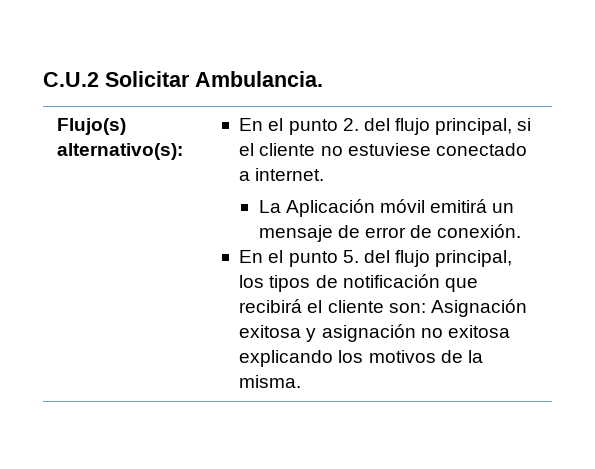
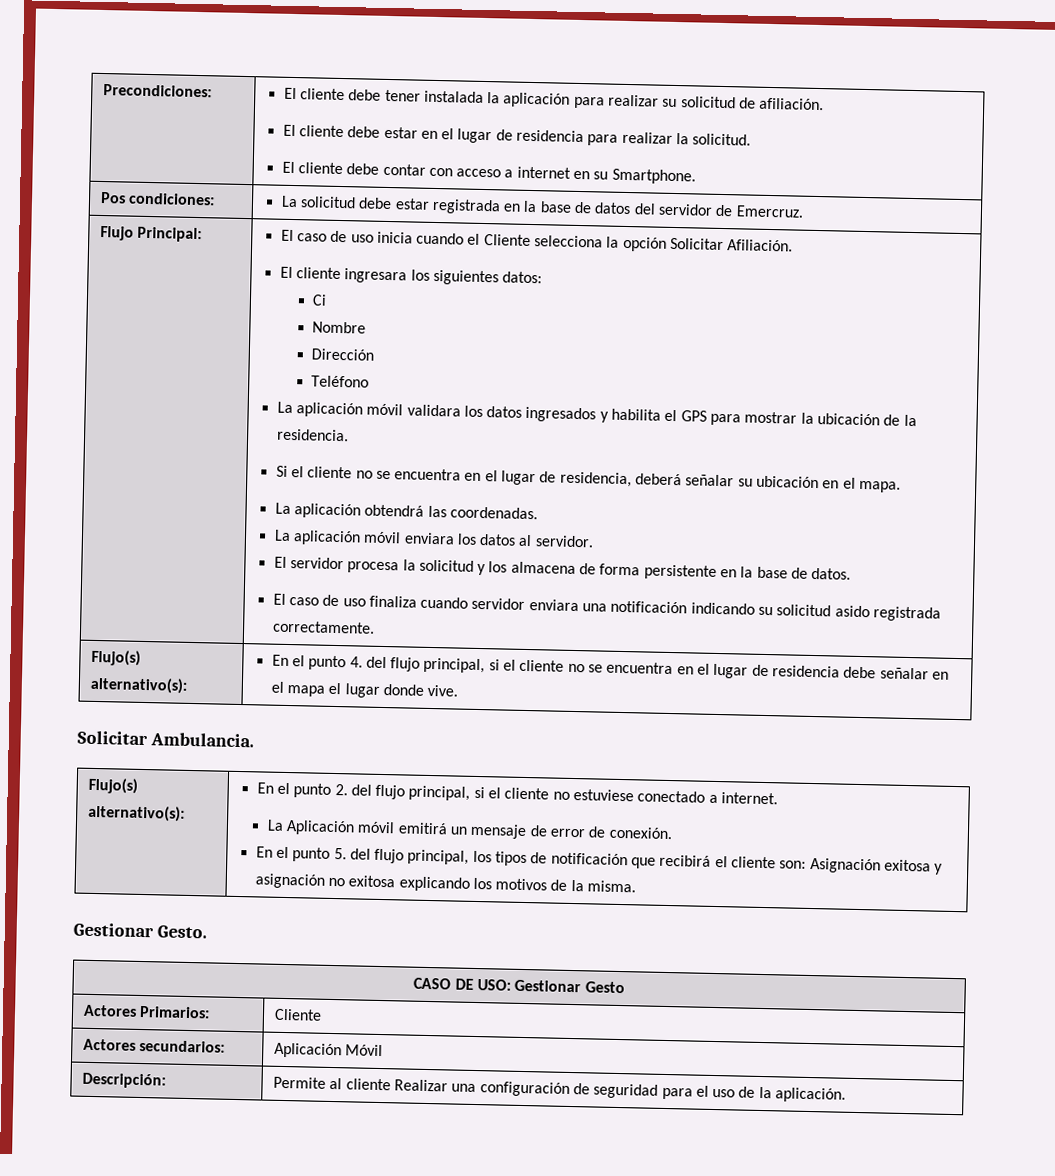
[43,72,99,87] C.U.2 -> [102,83,212,98] [283,87,825,111] [282,124,752,146] [281,161,696,185] [99,191,216,206] [280,195,804,218] [99,225,203,243] [280,229,794,252] [279,266,543,286] [312,294,328,306] [312,321,367,334] [311,348,375,361] [311,375,370,388] [276,401,917,427] [276,428,349,442] [275,465,902,493] [274,502,538,520] [273,529,594,548] [273,556,852,580] [272,593,942,622] [272,620,375,634] [90,649,141,666] [89,676,188,694] [271,654,949,680] [270,681,459,698] Precondiciones: | El cliente debe tener instalada la aplicación para realizar su solicitud de afiliación. // El cliente debe estar en el lugar de residencia para realizar la solicitud. // El cliente debe contar con acceso a internet en su Smartphone. // Pos condiciones: | La solicitud debe estar registrada en la base de datos del servidor de Emercruz. // Flujo Principal: | El caso de uso inicia cuando el Cliente selecciona la opción Solicitar Afiliación. // El cliente ingresara los siguientes datos: // Ci // Nombre // Dirección // Teléfono // La aplicación móvil validara los datos ingresados y habilita el GPS para mostrar la ubicación de la residencia. // Si el cliente no se encuentra en el lugar de residencia, deberá señalar su ubicación en el mapa. // La aplicación obtendrá las coordenadas. // La aplicación móvil enviara los datos al servidor. // El servidor procesa la solicitud y los almacena de forma persistente en la base de datos. // El caso de uso finaliza cuando servidor enviara una notificación indicando su solicitud asido registrada correctamente. // Flujo(s) alternativo(s): | En el punto 4. del flujo principal, si el cliente no se encuentra en el lugar de residencia debe señalar en el mapa el lugar donde vive. //
(302, 381) none -> [73,922,207,939] [413,977,625,994] [82,1004,211,1019] [273,1008,322,1021] [82,1038,226,1053] [273,1042,384,1059] [81,1072,166,1089] [272,1076,847,1103] // Gestionar Gesto. // CASO DE USO: Gestionar Gesto // Actores Primarios: | Cliente // Actores secundarios: | Aplicación Móvil // Descripción: | Permite al cliente Realizar una configuración de seguridad para el uso de la aplicación.

